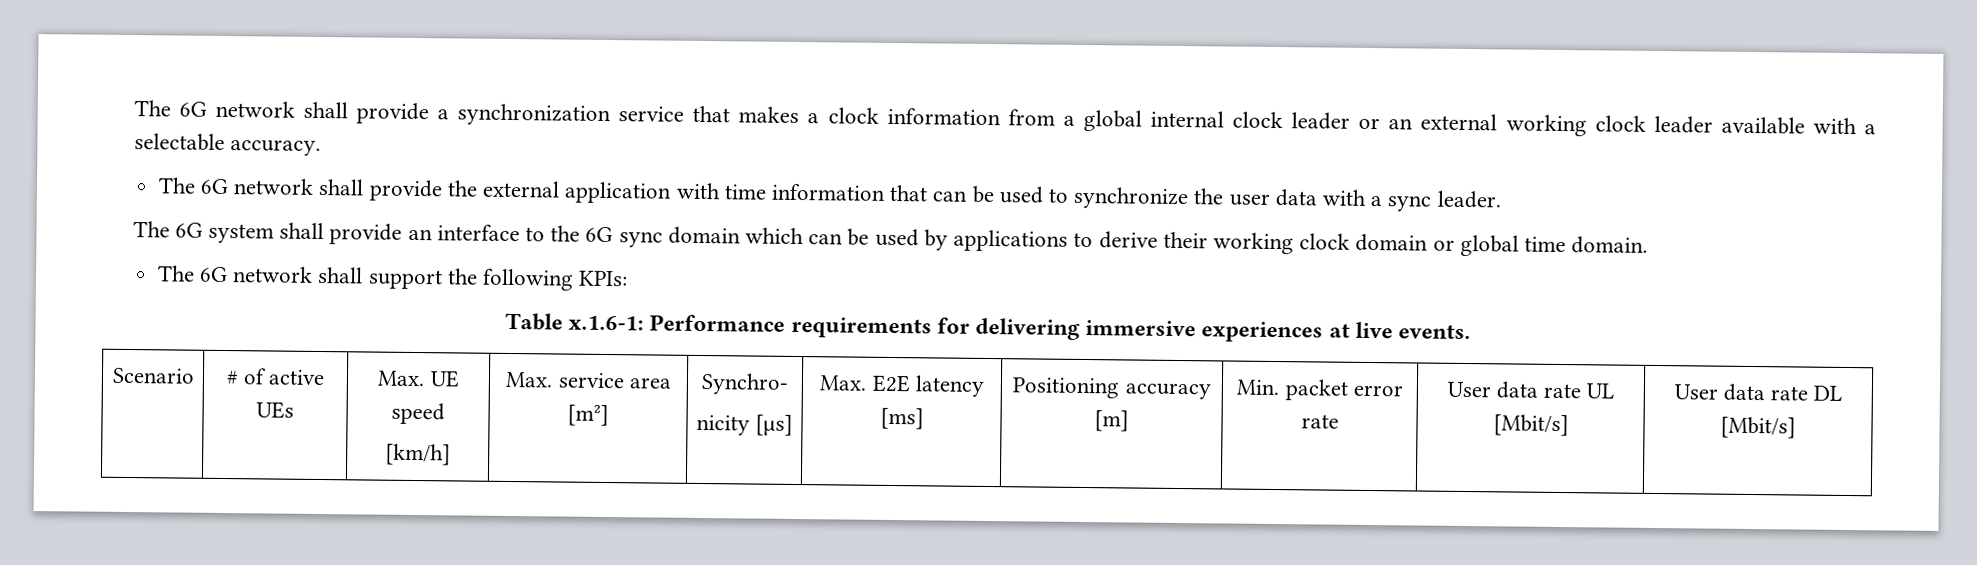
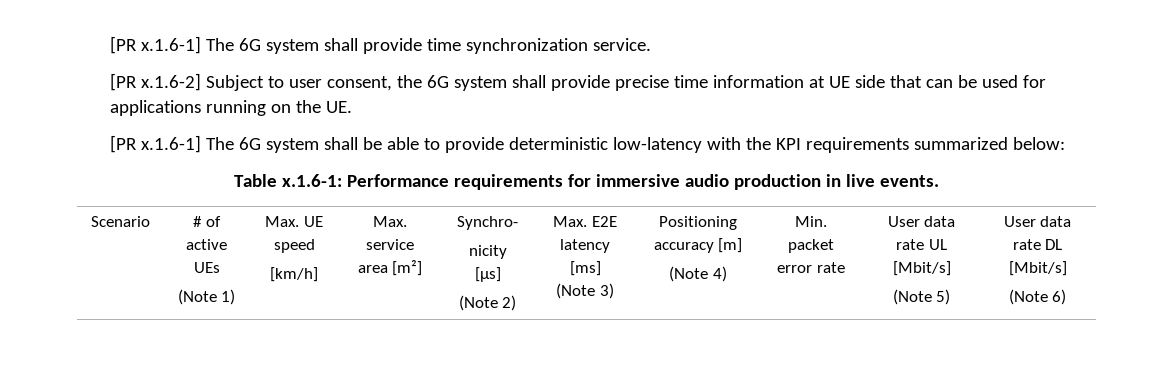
[133,100,1877,137] [133,133,321,156] [157,177,1501,212] The 6G network shall provide a synchronization service that makes a clock information from a global internal clock leader or an external working clock leader available with a selectable accuracy. // The 6G network shall provide the external application with time information that can be used to synchronize the user data with a sync leader. // -> [110,36,202,54] [PR x.1.6-1]
[407,224,1649,257] [156,265,629,291] an interface to the 6G sync domain which can be used by applications to derive their working clock domain or global time domain. // The 6G network shall support the following KPIs: -> [427,38,652,54] [110,73,1047,91] [110,100,353,116] [110,135,1066,153] time synchronization service. // [PR x.1.6-2] Subject to user consent, the 6G system shall provide precise time information at UE side that can be used for applications running on the UE. // [PR x.1.6-1] The 6G system shall be able to provide deterministic low-latency with the KPI requirements summarized below:
[975,317,1350,343] delivering immersive experiences at -> [596,174,841,190] immersive audio production in
(294, 410) none -> [177,289,236,305] // (Note 1)
(794, 425) none -> [458,295,517,311] // (Note 2)
(924, 418) none -> [556,283,614,299] // (Note 3)
(1129, 421) none -> [669,266,727,282] // (Note 4)
(1569, 425) none -> [892,289,951,305] // (Note 5)
(1796, 427) none -> [1008,289,1067,305] // (Note 6)

